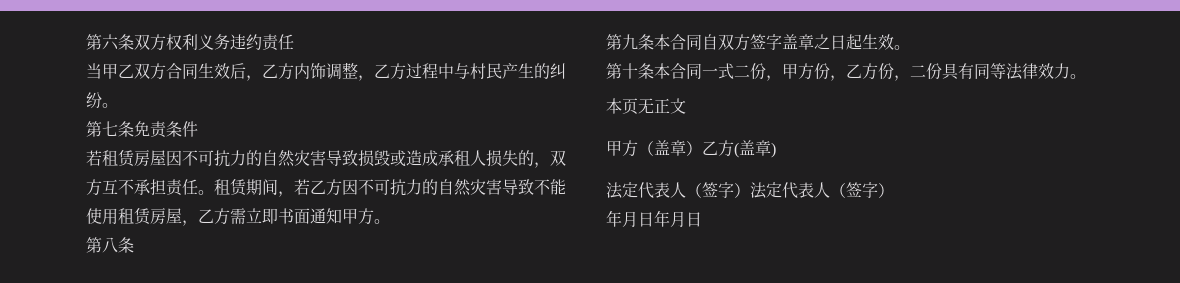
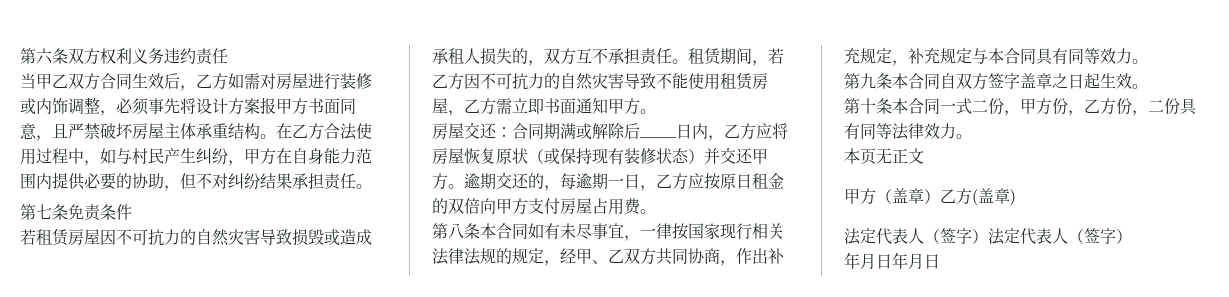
[294,62,566,81] [86,92,102,109] 内饰调整，乙方过程中与村民产生的纠纷 -> [228,73,372,90] [20,97,356,116] [20,123,372,141] [20,148,372,166] [20,172,356,191] 如需对房屋进行装修或内饰调整，必须事先将设计方案报甲方书面同意，且严禁破坏房屋主体承重结构。在乙方合法使用过程中，如与村民产生纠纷，甲方在自身能力范围内提供必要的协助，但不对纠纷结果承担责任
[86,237,134,253] 第八条 -> [432,122,788,141] [432,147,768,165] [432,172,784,191] [432,198,656,215] [432,223,784,241] [432,248,784,266] [844,48,1148,66] 房屋交还：合同期满或解除后____日内，乙方应将房屋恢复原状（或保持现有装修状态）并交还甲方。逾期交还的，每逾期一日，乙方应按原日租金的双倍向甲方支付房屋占用费。 // 第八条本合同如有未尽事宜，一律按国家现行相关法律法规的规定，经甲、乙双方共同协商，作出补充规定，补充规定与本合同具有同等效力。

